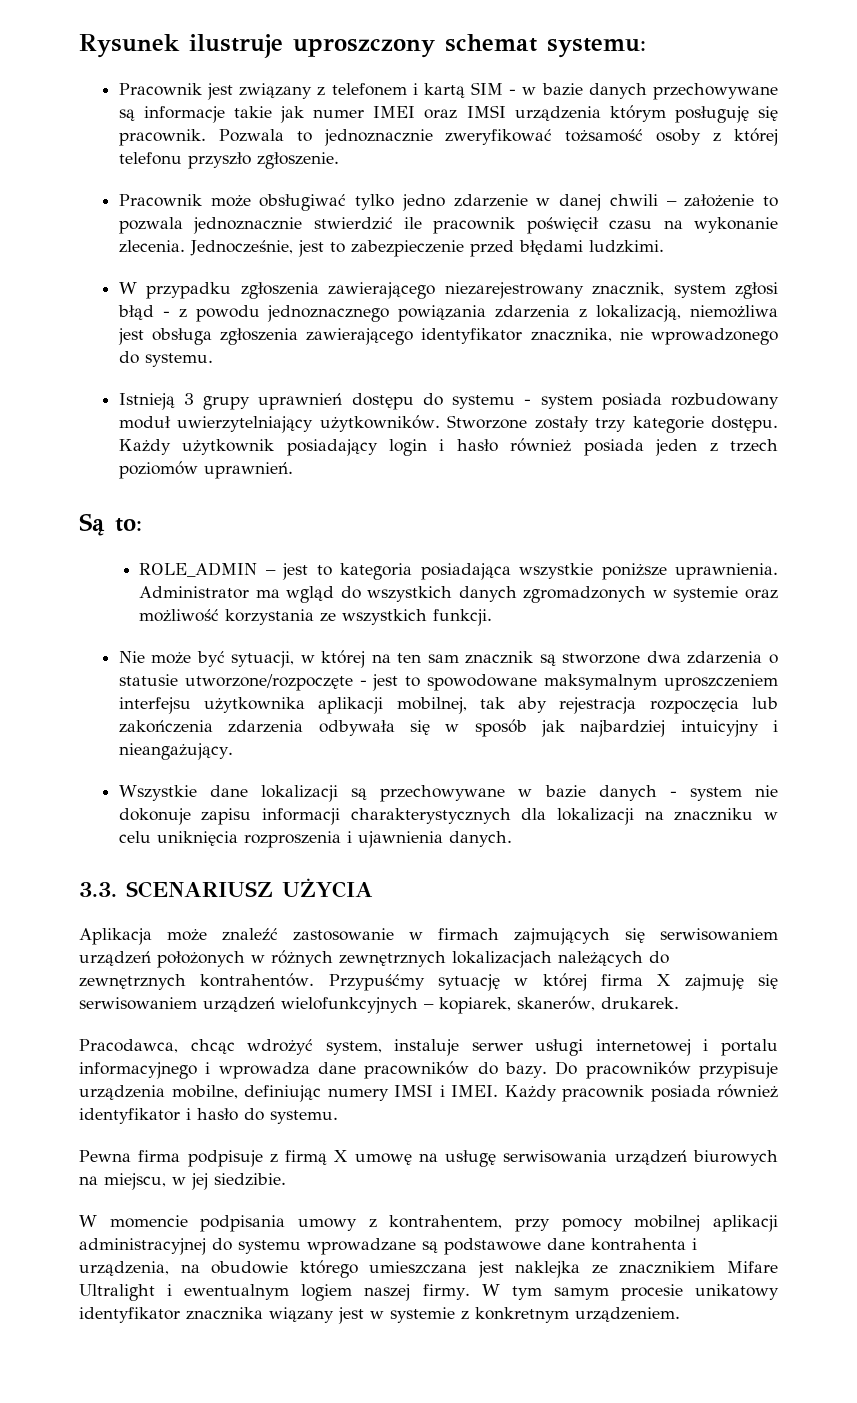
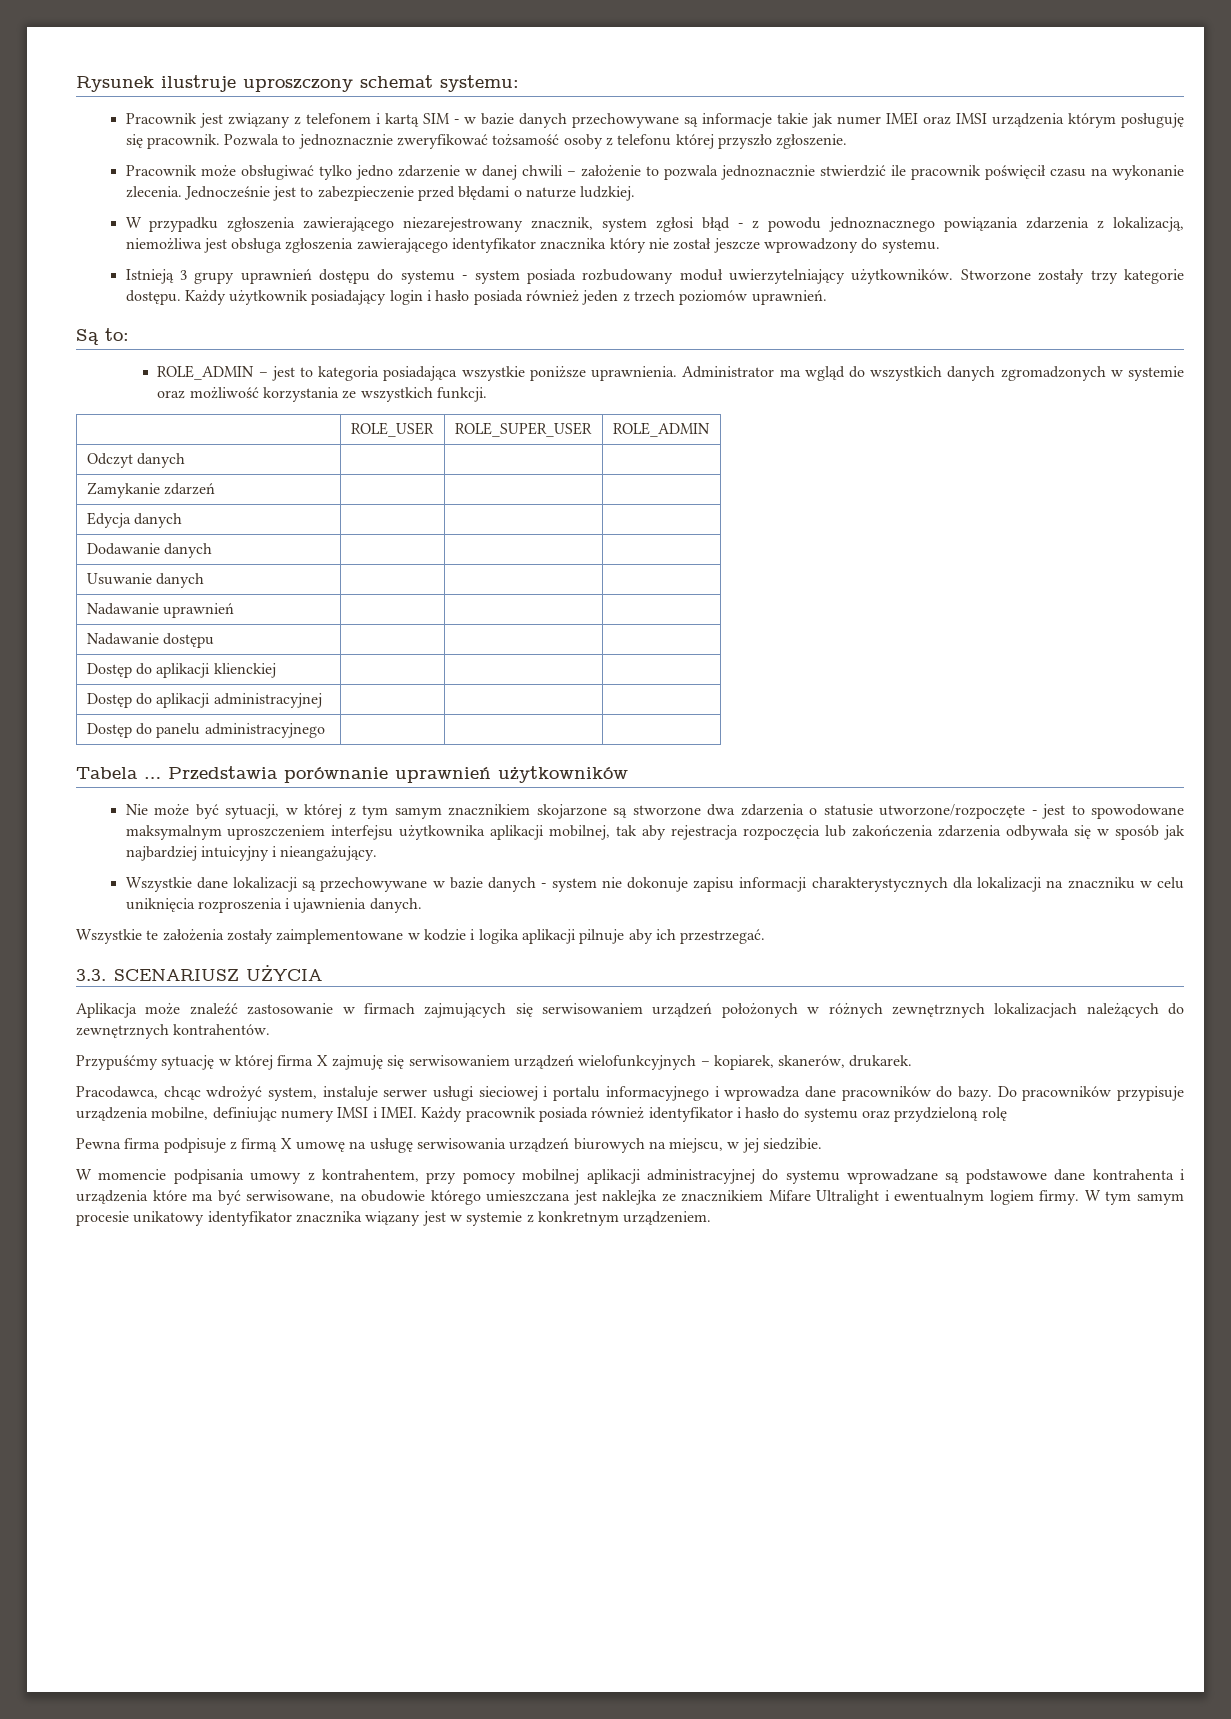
[734,128,779,146] [118,152,182,165] której telefonu -> [617,134,714,149] telefonu której
[189,240,293,256] Jednocześnie, -> [183,186,270,200] Jednocześnie
[588,240,664,253] ludzkimi. -> [513,186,636,201] o naturze ludzkiej.
[530,328,778,345] znacznika, nie wprowadzonego -> [540,238,859,253] znacznika który nie został jeszcze wprowadzony
[510,438,644,456] również posiada -> [473,290,580,305] posiada również
(493, 617) none -> [350,422,434,437] [454,422,592,437] [612,422,710,437] [86,453,185,468] [86,482,215,498] [86,512,182,528] [86,543,212,558] [86,573,204,588] [86,603,234,618] [86,633,214,648] [86,663,276,678] [86,693,322,708] [86,723,325,738] [76,766,628,783] // | ROLE_USER | ROLE_SUPER_USER | ROLE_ADMIN // Odczyt danych | | | // Zamykanie zdarzeń | | | // Edycja danych | | | // Dodawanie danych | | | // Usuwanie danych | | | // Nadawanie uprawnień | | | // Nadawanie dostępu | | | // Dostęp do aplikacji klienckiej | | | // Dostęp do aplikacji administracyjnej | | | // Dostęp do panelu administracyjnego | | | // Tabela … Przedstawia porównanie uprawnień użytkowników
[371,651,534,664] na ten sam znacznik -> [348,804,607,819] z tym samym znacznikiem skojarzone
(512, 839) none -> [76,929,766,944] // Wszystkie te założenia zostały zaimplementowane w kodzie i logika aplikacji pilnuje aby ich przestrzegać.
(315, 980) none -> (271, 1029) //
[595,1039,691,1056] internetowej -> [478,1086,538,1101] sieciowej
[270,1110,338,1124] systemu. -> [803,1107,1007,1122] systemu oraz przydzieloną rolę
[79,1261,169,1276] urządzenia, -> [76,1190,335,1205] urządzenia które ma być serwisowane,
[364,1284,411,1301] naszej -> (1034, 1197) none

